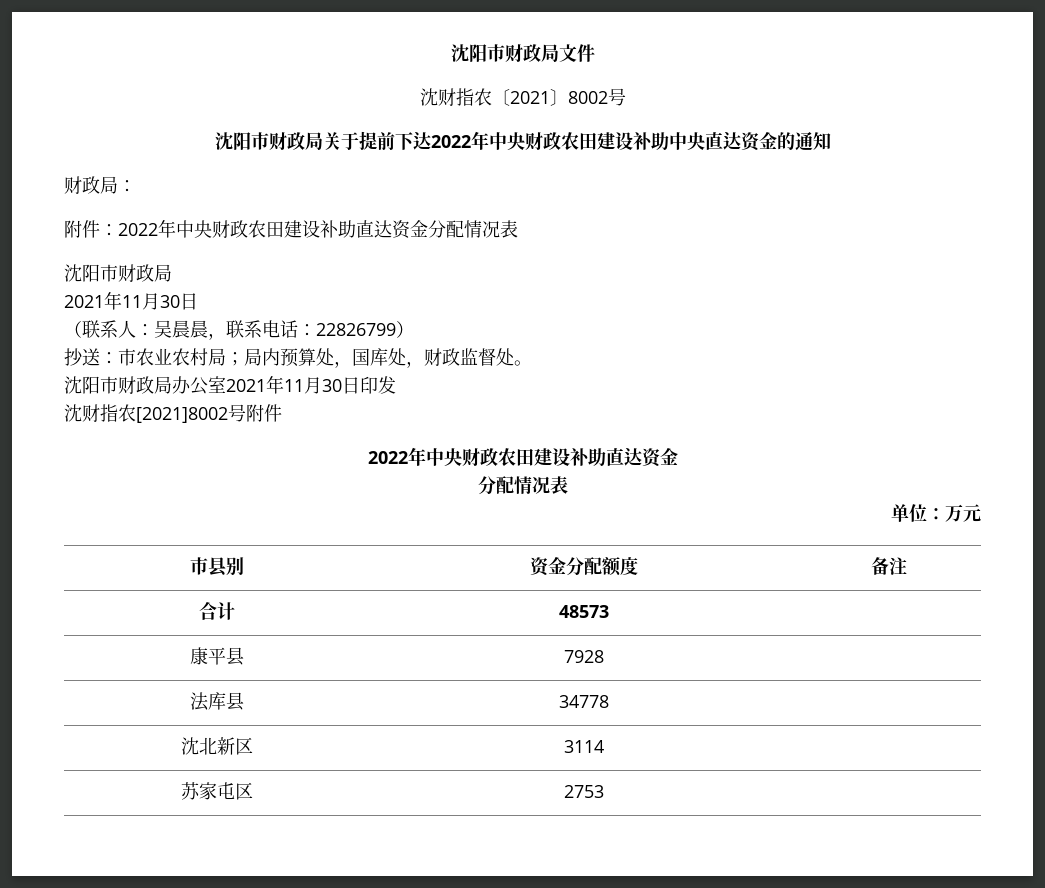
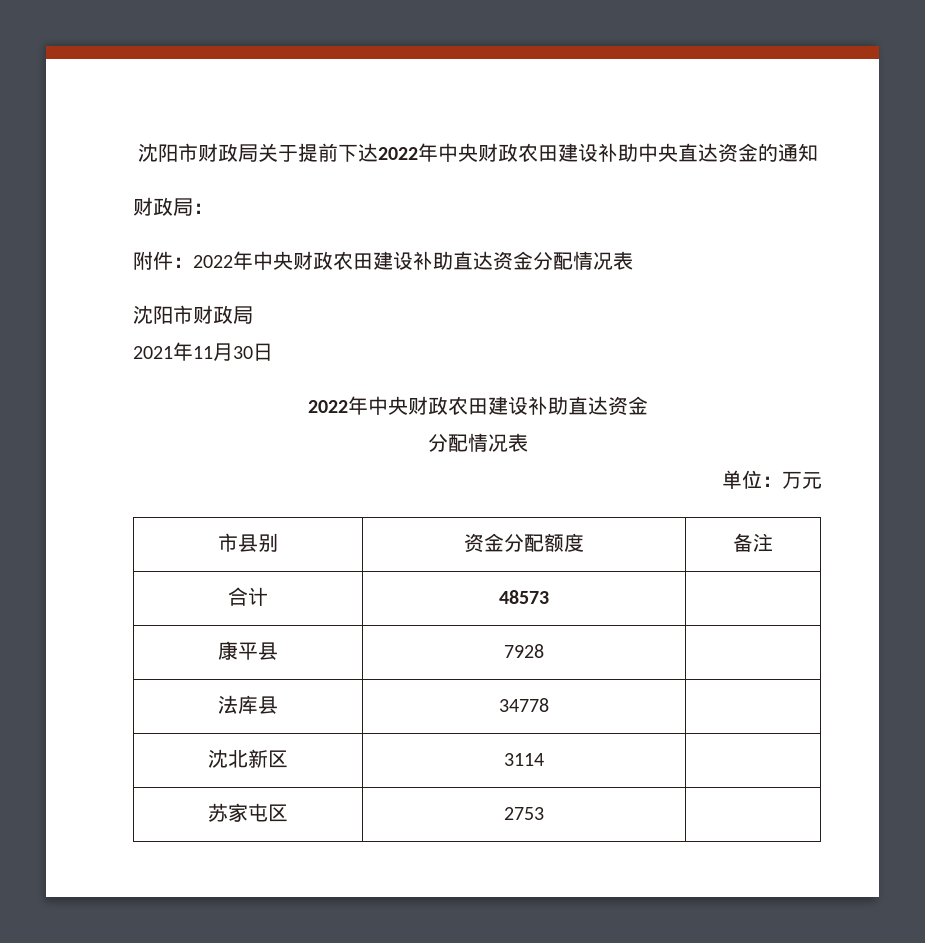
[450,44,595,63] [419,88,626,106] [214,132,323,151] 沈阳市财政局文件 // 沈财指农〔2021〕8002号 // 沈阳市财政局 -> [137,143,258,162] 沈阳市财政局
[64,320,414,340] [64,348,532,368] [64,375,396,395] [64,404,282,423] // （联系人：吴晨晨，联系电话：22826799） // 抄送：市农业农村局；局内预算处，国库处，财政监督处。 // 沈阳市财政局办公室2021年11月30日印发 // 沈财指农[2021]8002号附件 -> (273, 352) none

